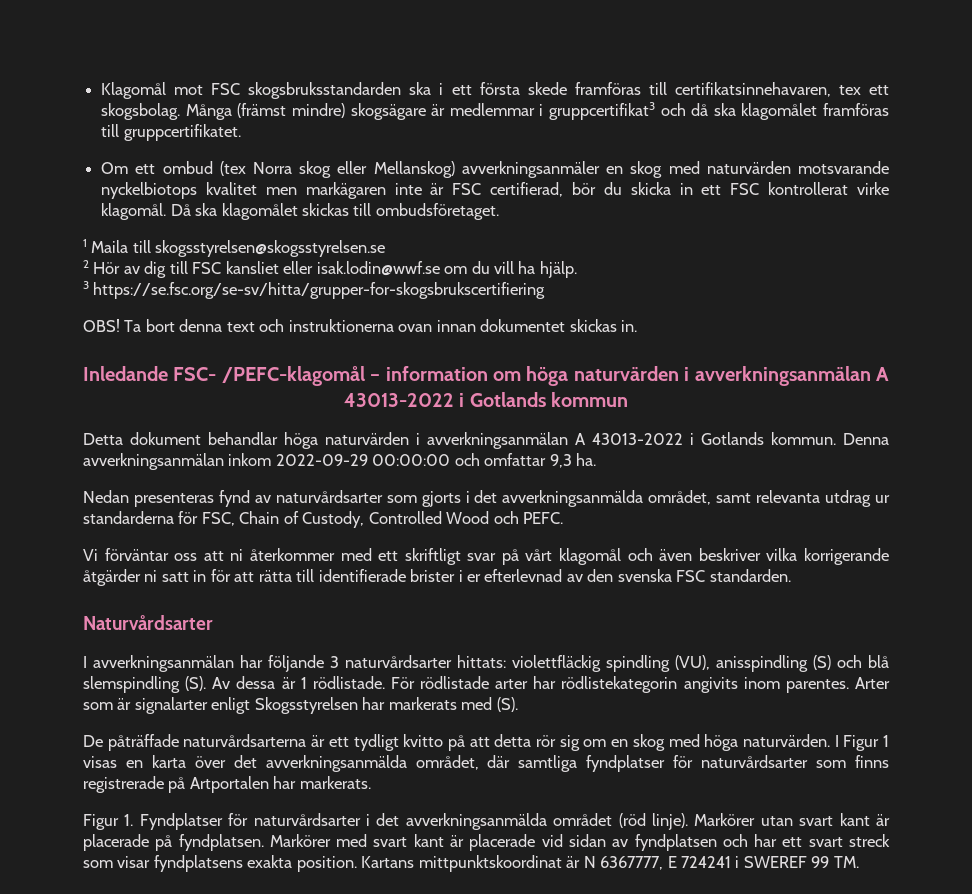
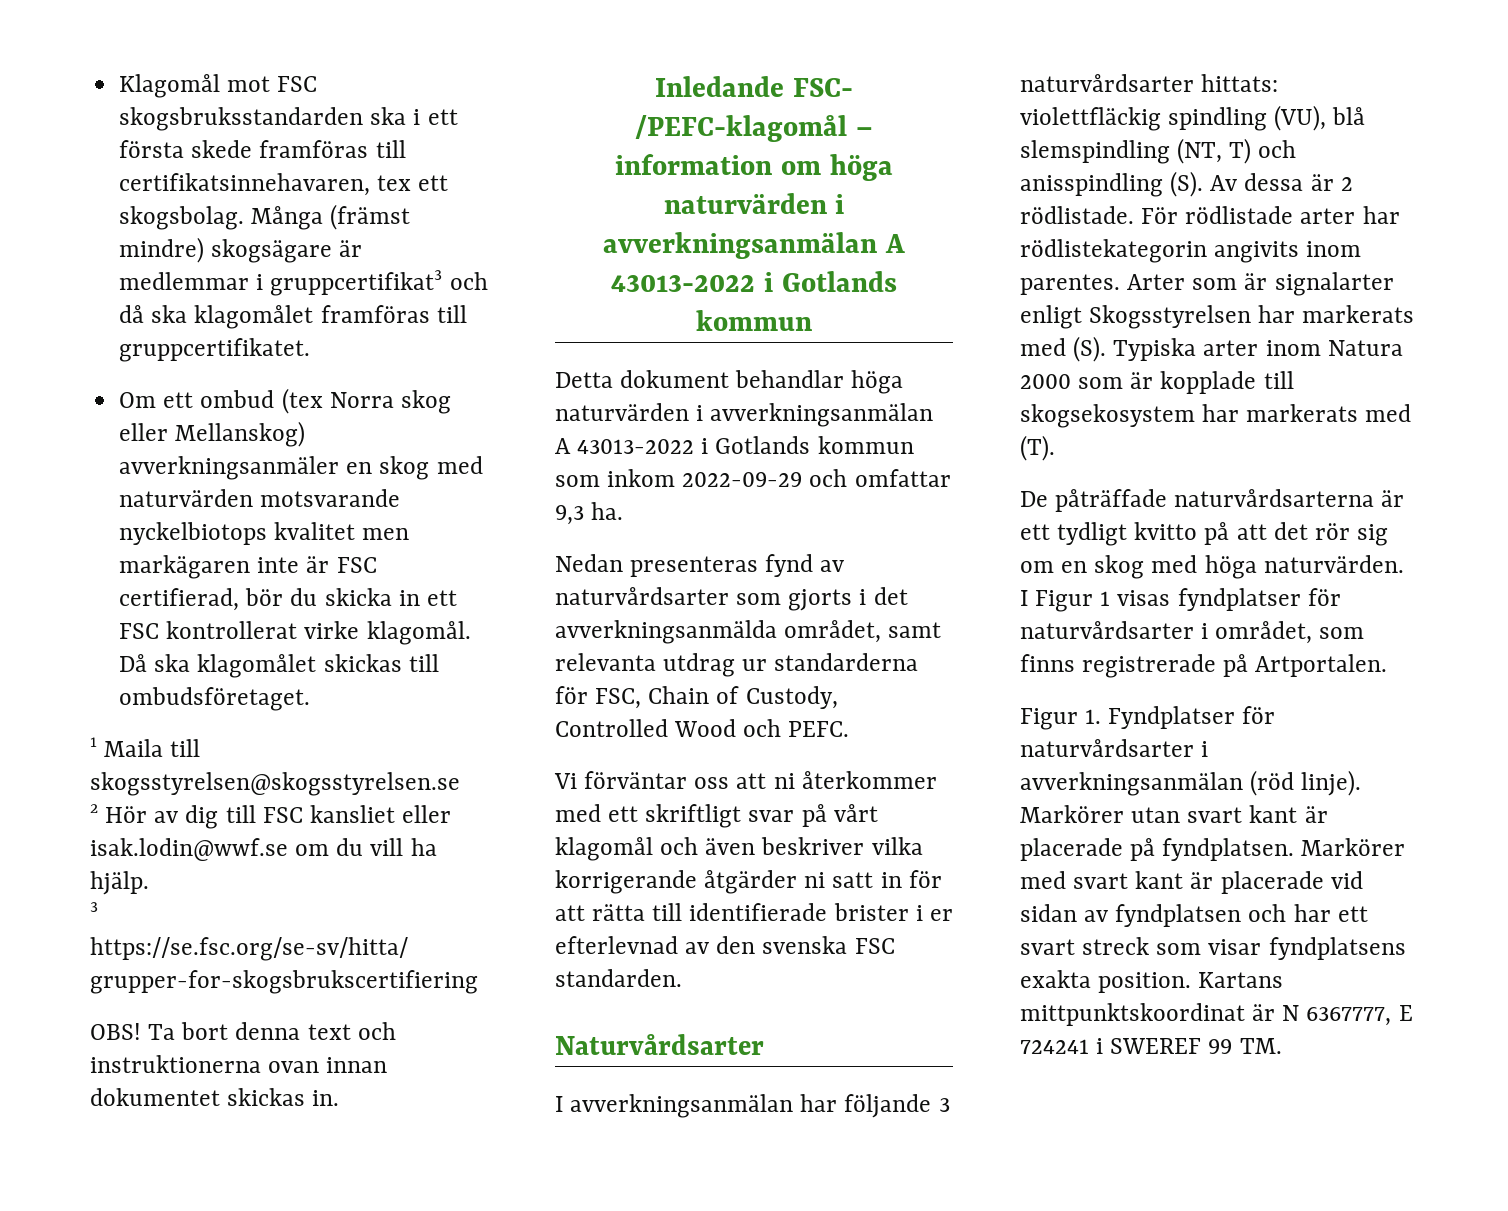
[771,432,889,445] [83,453,224,470] kommun. Denna avverkningsanmälan -> [817,436,914,454] [555,475,600,487] kommun som
[372,454,451,466] 00:00:00 -> (803, 479) none
[716,655,889,672] [83,676,180,693] anisspindling (S) och blå slemspindling -> [1332,107,1366,125] [1020,138,1297,164] [1020,173,1163,197] blå slemspindling (NT, T) och anisspindling
[300,677,307,689] 1 -> [1340,177,1353,191] 2
(518, 704) none -> [1113,338,1403,361] [1020,371,1294,394] [1020,404,1412,428] [1020,435,1055,461] Typiska arter inom Natura 2000 som är kopplade till skogsekosystem har markerats med (T).
[494,734,532,747] detta -> [1273,522,1308,540] det
[125,755,578,772] en karta över det avverkningsanmälda området, där samtliga -> (1171, 598) none
(809, 761) none -> [1201,621,1313,644] i området,
[189,776,371,793] Artportalen har markerats. -> [1255,654,1388,677] Artportalen.
[376,813,613,830] det avverkningsanmälda området -> [1020,772,1243,796] avverkningsanmälan

